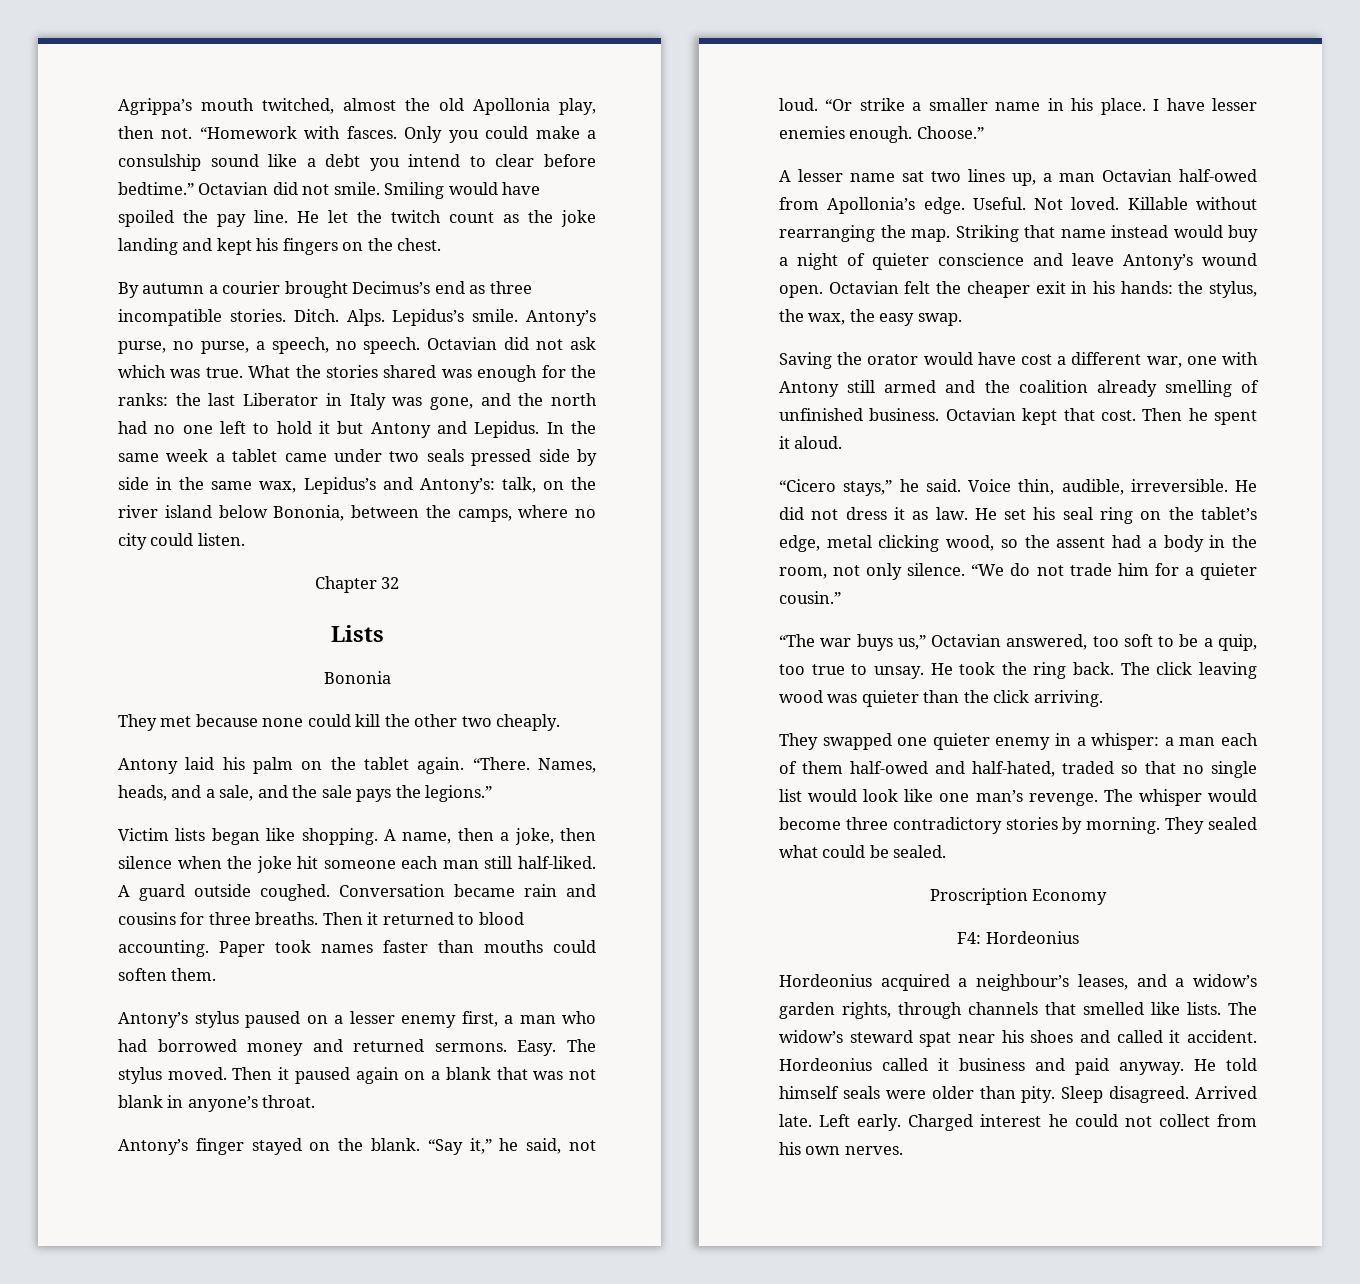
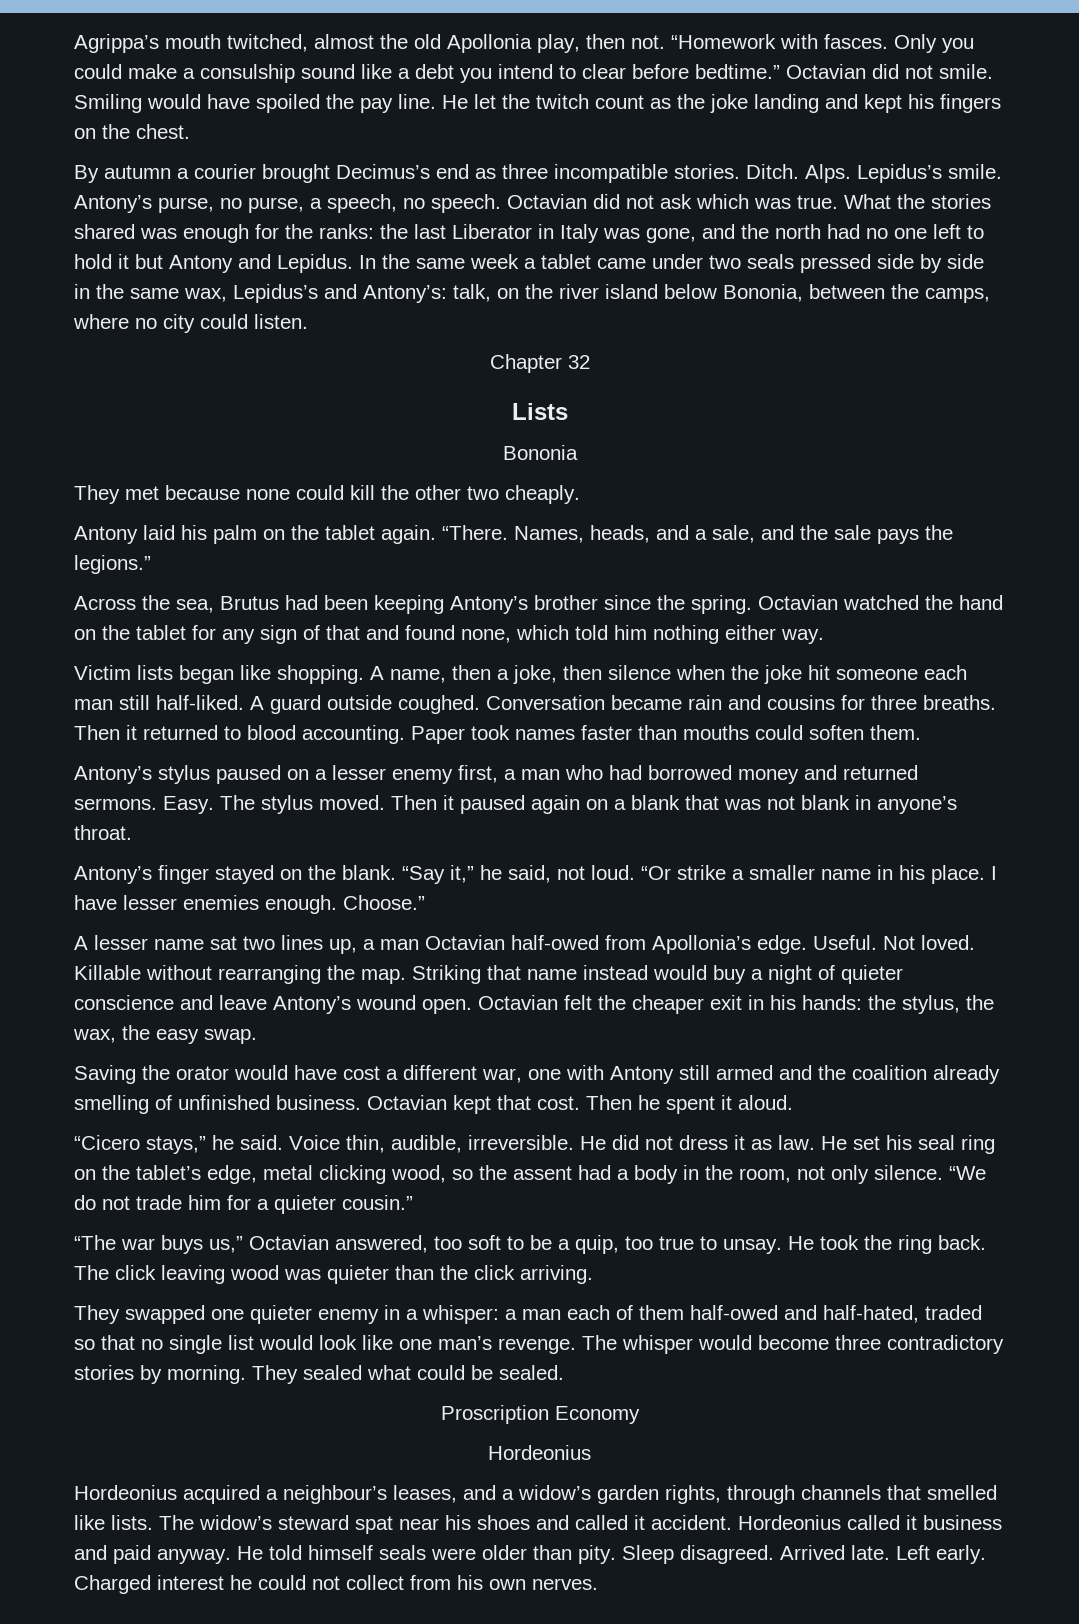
(493, 793) none -> [74,595,1003,614] [74,625,824,644] // Across the sea, Brutus had been keeping Antony’s brother since the spring. Octavian watched the hand on the tablet for any sign of that and found none, which told him nothing either way.
[957,932,982,944] F4: -> (640, 1415) none

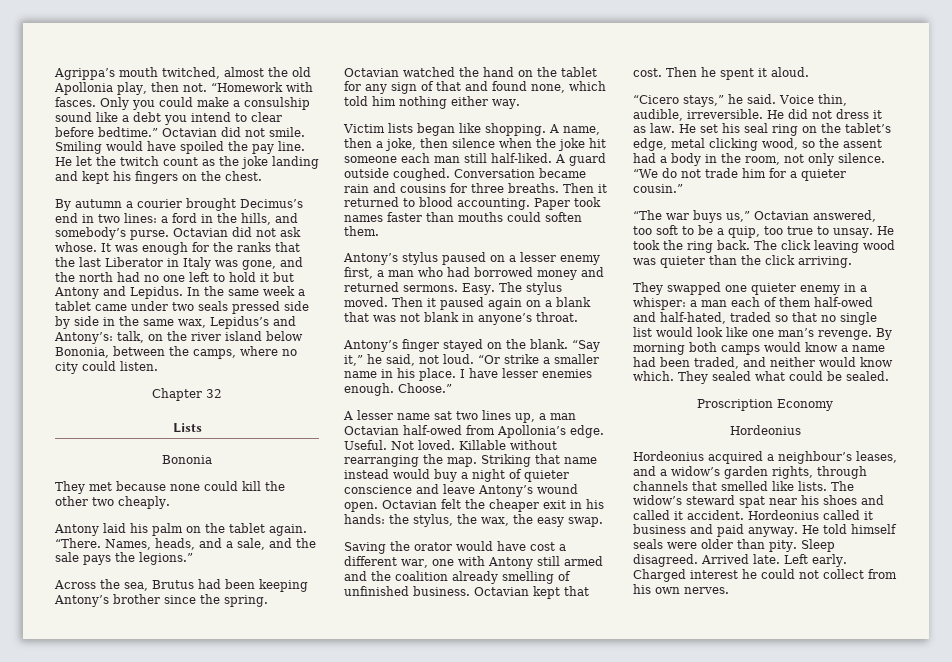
[475,164,1002,183] [74,194,991,213] [74,224,135,239] as three incompatible stories. Ditch. Alps. Lepidus’s smile. Antony’s purse, no purse, a speech, no speech. Octavian did not ask which was true. What the stories shared -> [82,213,298,225] [55,227,301,240] [55,242,111,252] in two lines: a ford in the hills, and somebody’s purse. Octavian did not ask whose. It
[319,224,374,239] ranks: -> [237,242,300,252] ranks that
[582,1335,1004,1354] [74,1365,246,1384] The whisper would become three contradictory stories by morning. -> [876,328,892,340] [633,342,885,355] [633,357,893,369] [633,371,674,381] By morning both camps would know a name had been traded, and neither would know which.

